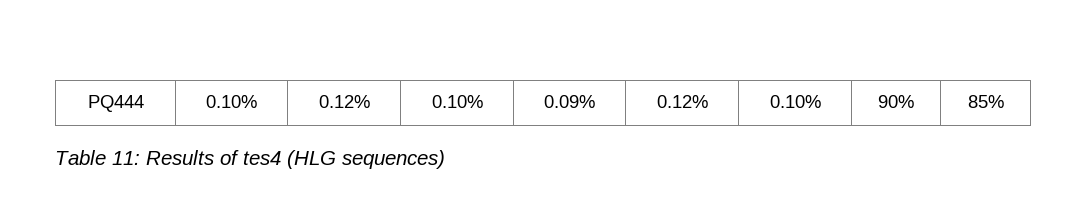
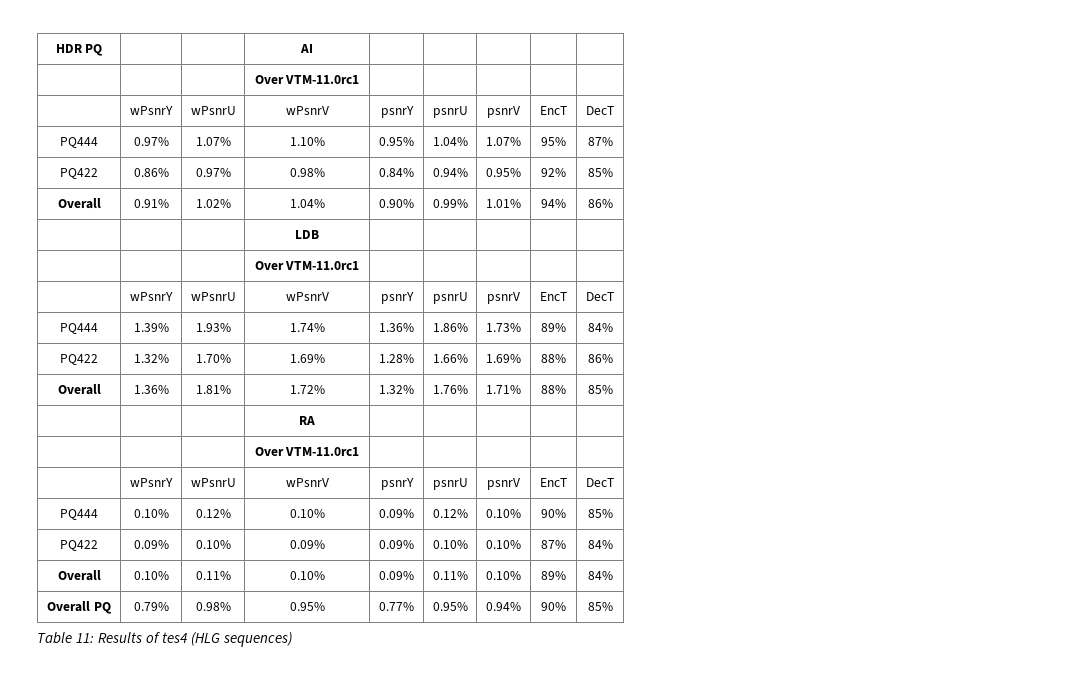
(87, 103) none -> [55,44,104,56] [300,44,313,53] [254,75,360,84] [130,106,173,115] [190,106,236,115] [285,106,329,115] [380,106,414,118] [432,106,468,118] [487,106,520,118] [540,106,567,115] [586,106,614,115] [60,137,98,148] [133,137,169,146] [195,137,231,146] [289,137,325,146] [379,137,414,146] [432,137,468,146] [486,137,521,146] [541,137,566,146] [587,137,613,146] [60,168,98,179] [133,168,169,177] [195,168,231,177] [289,168,325,177] [379,168,414,177] [432,168,468,177] [486,168,521,177] [541,168,566,177] [587,168,613,177] [57,198,101,209] [133,199,169,208] [195,199,231,208] [289,199,325,208] [379,199,414,208] [432,199,468,208] [486,199,521,208] [541,199,566,208] [587,199,613,208] [295,230,319,239] [254,261,360,270] [130,292,173,301] [190,292,236,301] [285,292,329,301] [380,292,414,304] [432,292,468,304] [487,292,520,304] [540,292,567,301] [586,292,614,301] [60,323,98,334] [133,323,169,332] [195,323,231,332] [289,323,325,332] [379,323,414,332] [432,323,468,332] [486,323,521,332] [541,323,566,332] [587,323,613,332] [60,354,98,365] [133,354,169,363] [195,354,231,363] [289,354,325,363] [379,354,414,363] [432,354,468,363] [486,354,521,363] [541,354,566,363] [587,354,613,363] [57,384,101,395] [133,385,169,394] [195,385,231,394] [289,385,325,394] [379,385,414,394] [432,385,468,394] [486,385,521,394] [541,385,566,394] [587,385,613,394] [299,416,315,425] [254,447,360,456] [130,478,173,487] [190,478,236,487] [285,478,329,487] [380,478,414,490] [432,478,468,490] [487,478,520,490] [540,478,567,487] [586,478,614,487] HDR PQ | | | AI | | | | | // | | | Over VTM-11.0rc1 | | | | | // | wPsnrY | wPsnrU | wPsnrV | psnrY | psnrU | psnrV | EncT | DecT // PQ444 | 0.97% | 1.07% | 1.10% | 0.95% | 1.04% | 1.07% | 95% | 87% // PQ422 | 0.86% | 0.97% | 0.98% | 0.84% | 0.94% | 0.95% | 92% | 85% // Overall | 0.91% | 1.02% | 1.04% | 0.90% | 0.99% | 1.01% | 94% | 86% // | | | LDB | | | | | // | | | Over VTM-11.0rc1 | | | | | // | wPsnrY | wPsnrU | wPsnrV | psnrY | psnrU | psnrV | EncT | DecT // PQ444 | 1.39% | 1.93% | 1.74% | 1.36% | 1.86% | 1.73% | 89% | 84% // PQ422 | 1.32% | 1.70% | 1.69% | 1.28% | 1.66% | 1.69% | 88% | 86% // Overall | 1.36% | 1.81% | 1.72% | 1.32% | 1.76% | 1.71% | 88% | 85% // | | | RA | | | | | // | | | Over VTM-11.0rc1 | | | | | // | wPsnrY | wPsnrU | wPsnrV | psnrY | psnrU | psnrV | EncT | DecT //
(1004, 101) none -> [60,540,98,551] [133,540,169,549] [195,540,231,549] [289,540,325,549] [379,540,414,549] [432,540,468,549] [486,540,521,549] [541,540,566,549] [587,540,613,549] [57,570,101,581] [133,571,169,580] [195,571,231,580] [289,571,325,580] [379,571,414,580] [432,571,468,580] [486,571,521,580] [541,571,566,580] [587,571,613,580] [47,601,112,614] [133,602,169,611] [195,602,231,611] [289,602,325,611] [379,602,414,611] [432,602,468,611] [486,602,521,611] [541,602,566,611] [587,602,613,611] // PQ422 | 0.09% | 0.10% | 0.09% | 0.09% | 0.10% | 0.10% | 87% | 84% // Overall | 0.10% | 0.11% | 0.10% | 0.09% | 0.11% | 0.10% | 89% | 84% // Overall PQ | 0.79% | 0.98% | 0.95% | 0.77% | 0.95% | 0.94% | 90% | 85%

